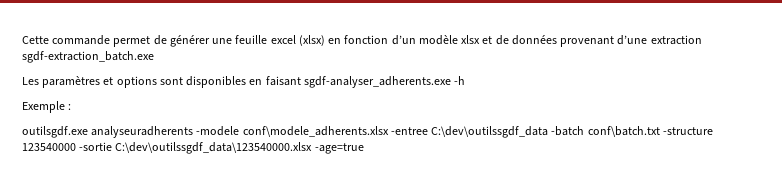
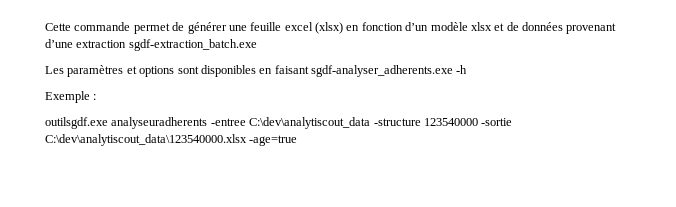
[196,126,660,138] -modele conf\modele_adherents.xlsx -entree C:\dev\outilssgdf_data -batch conf\batch.txt -> [210,117,371,129] -entree C:\dev\analytiscout_data
[115,142,313,154] C:\dev\outilssgdf_data\123540000.xlsx -> [45,134,247,146] C:\dev\analytiscout_data\123540000.xlsx

